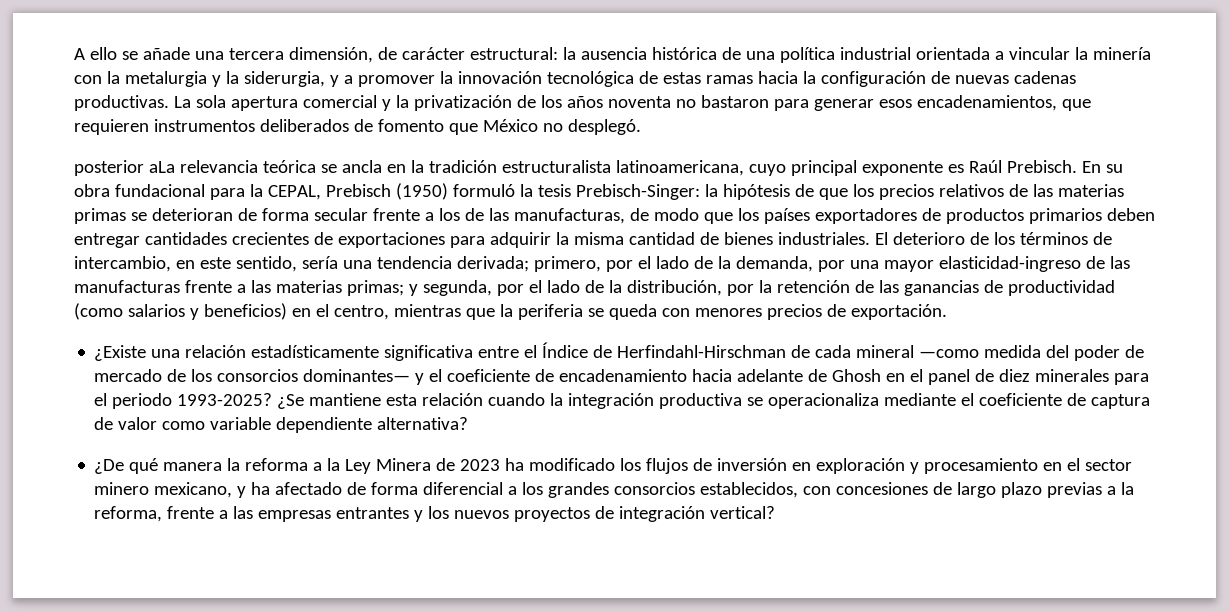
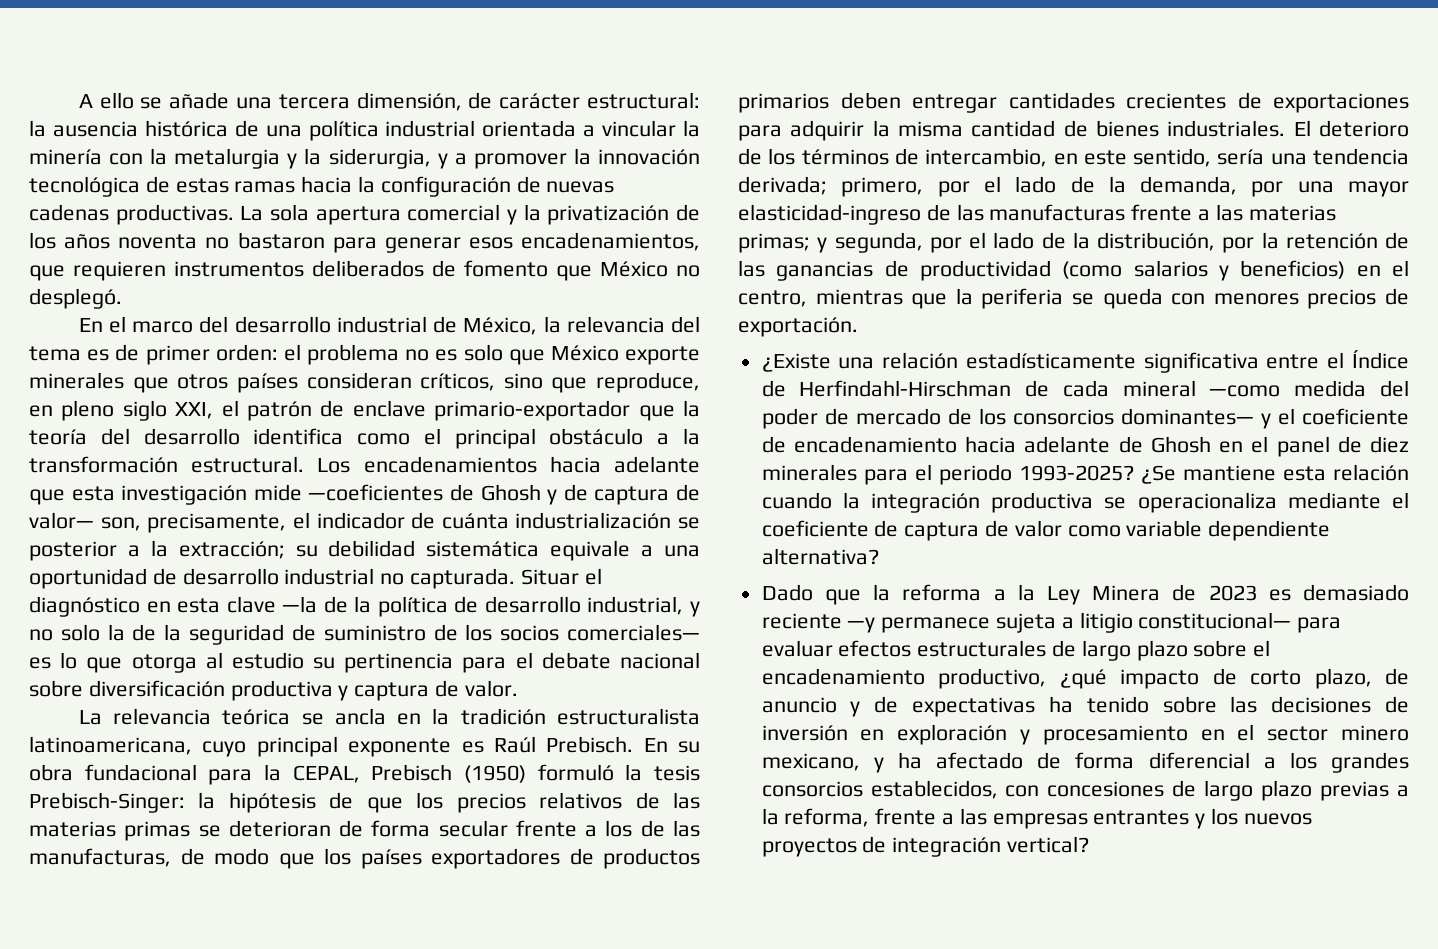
[74,160,175,176] posterior aLa -> [78,316,700,335] [29,344,700,365] [29,372,700,393] [29,400,700,421] [29,428,701,449] [29,456,701,473] [29,484,700,505] [29,512,700,533] [29,540,701,561] [29,568,602,589] [29,596,700,617] [29,624,700,645] [29,652,700,673] [29,680,518,701] [78,710,102,725] En el marco del desarrollo industrial de México, la relevancia del tema es de primer orden: el problema no es solo que México exporte minerales que otros países consideran críticos, sino que reproduce, en pleno siglo XXI, el patrón de enclave primario-exportador que la teoría del desarrollo identifica como el principal obstáculo a la transformación estructural. Los encadenamientos hacia adelante que esta investigación mide —coeficientes de Ghosh y de captura de valor— son, precisamente, el indicador de cuánta industrialización se posterior a la extracción; su debilidad sistemática equivale a una oportunidad de desarrollo industrial no capturada. Situar el diagnóstico en esta clave —la de la política de desarrollo industrial, y no solo la de la seguridad de suministro de los socios comerciales— es lo que otorga al estudio su pertinencia para el debate nacional sobre diversificación productiva y captura de valor. // La
[94,458,223,474] ¿De qué manera -> [761,584,861,605] Dado que
[505,458,689,474] ha modificado los flujos -> [1268,584,1409,601] [761,612,1342,633] [761,640,1271,661] [761,668,1409,689] [761,696,1372,717] es demasiado reciente —y permanece sujeta a litigio constitucional— para evaluar efectos estructurales de largo plazo sobre el encadenamiento productivo, ¿qué impacto de corto plazo, de anuncio y de expectativas ha tenido sobre las decisiones

